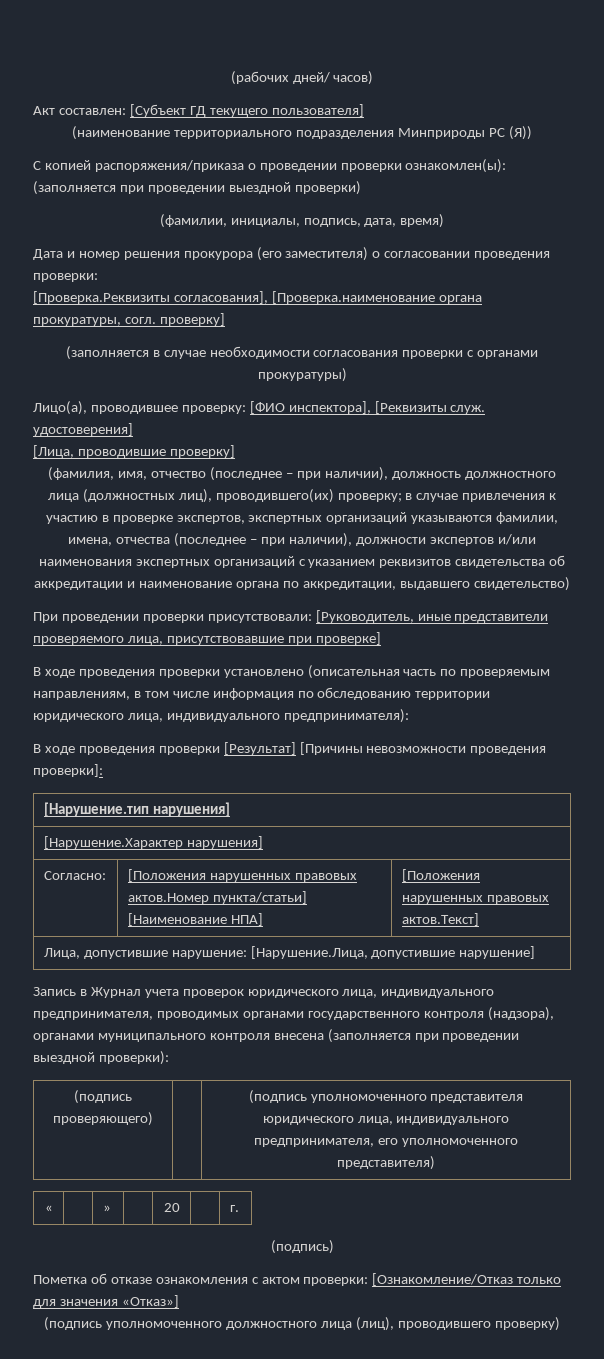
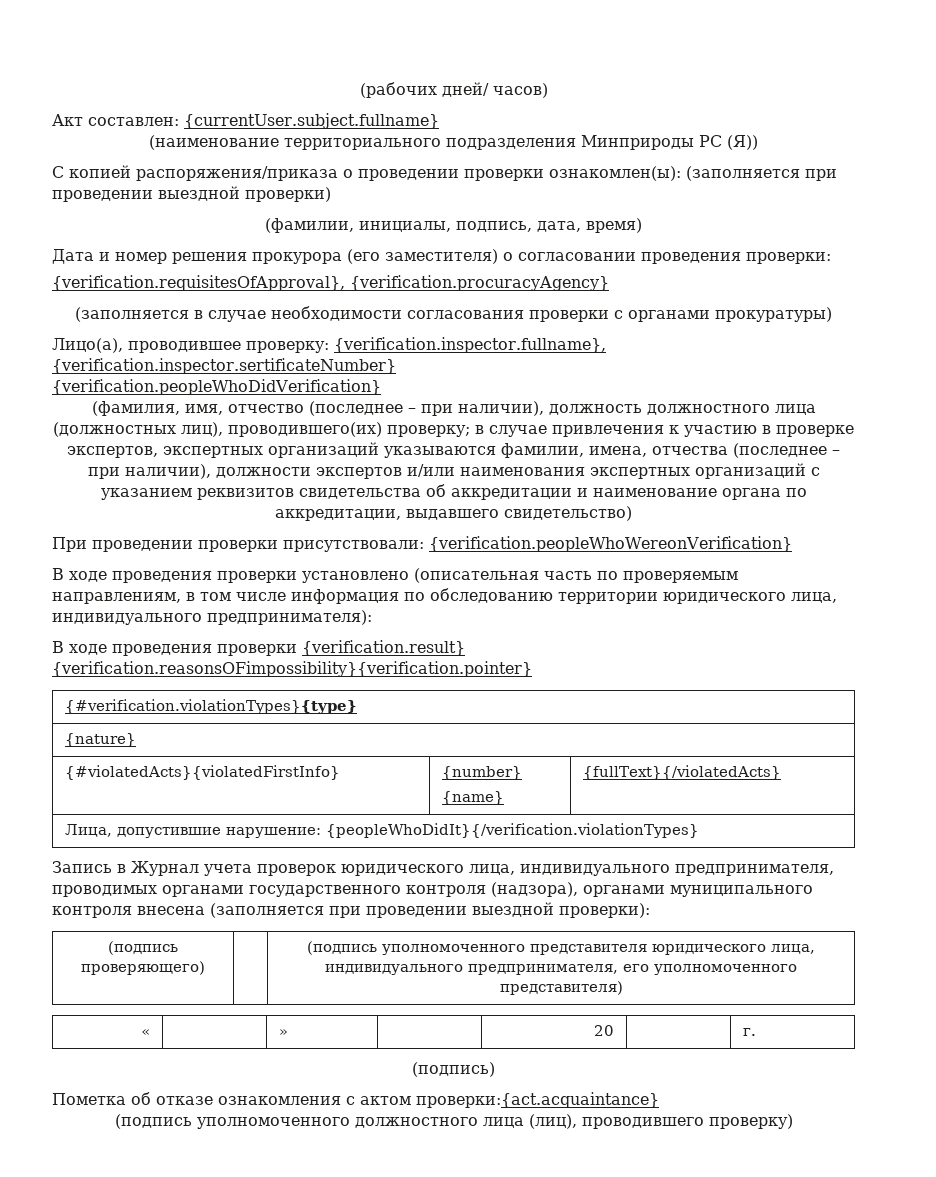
[129,104,364,117] [Субъект ГД текущего пользователя] -> [184,113,439,129] {currentUser.subject.fullname}
[33,291,482,304] [33,313,225,326] [Проверка.Реквизиты согласования], [Проверка.наименование органа прокуратуры, согл. проверку] -> [52,275,609,291] {verification.requisitesOfApproval}, {verification.procuracyAgency}
[249,401,486,414] [33,423,133,436] [33,445,235,458] [ФИО инспектора], [Реквизиты служ. удостоверения] // [Лица, проводившие проверку] -> [334,337,606,353] [52,358,396,374] [52,379,381,395] {verification.inspector.fullname}, {verification.inspector.sertificateNumber} // {verification.peopleWhoDidVerification}
[315,610,549,623] [33,632,381,645] [Руководитель, иные представители проверяемого лица, присутствовавшие при проверке] -> [429,536,792,552] {verification.peopleWhoWereonVerification}
[223,742,547,755] [33,764,103,777] [43,802,230,817] [43,836,263,849] [43,871,106,880] [127,869,357,882] [127,891,307,904] [127,913,263,926] [401,869,480,882] [401,895,549,904] [401,913,479,926] [Результат] [Причины невозможности проведения проверки]: // [Нарушение.тип нарушения] // [Нарушение.Характер нарушения] // Согласно: | [Положения нарушенных правовых актов.Номер пункта/статьи] [Наименование НПА] | [Положения нарушенных правовых актов.Текст] -> [302,640,465,656] [52,661,532,677] [64,699,357,714] [64,733,136,747] [64,765,340,780] [441,766,522,780] [441,791,504,805] [582,765,781,780] {verification.result} {verification.reasonsOFimpossibility}{verification.pointer} // {#verification.violationTypes}{type} // {nature} // {#violatedActs}{violatedFirstInfo} | {number} // {name} | {fullText}{/violatedActs}
[250,946,536,959] [Нарушение.Лица, допустившие нарушение] -> [325,823,699,838] {peopleWhoDidIt}{/verification.violationTypes}
[303,1273,562,1286] [33,1295,179,1308] проверки: [Ознакомление/Отказ только для значения «Отказ»] -> [416,1092,659,1108] проверки:{act.acquaintance}

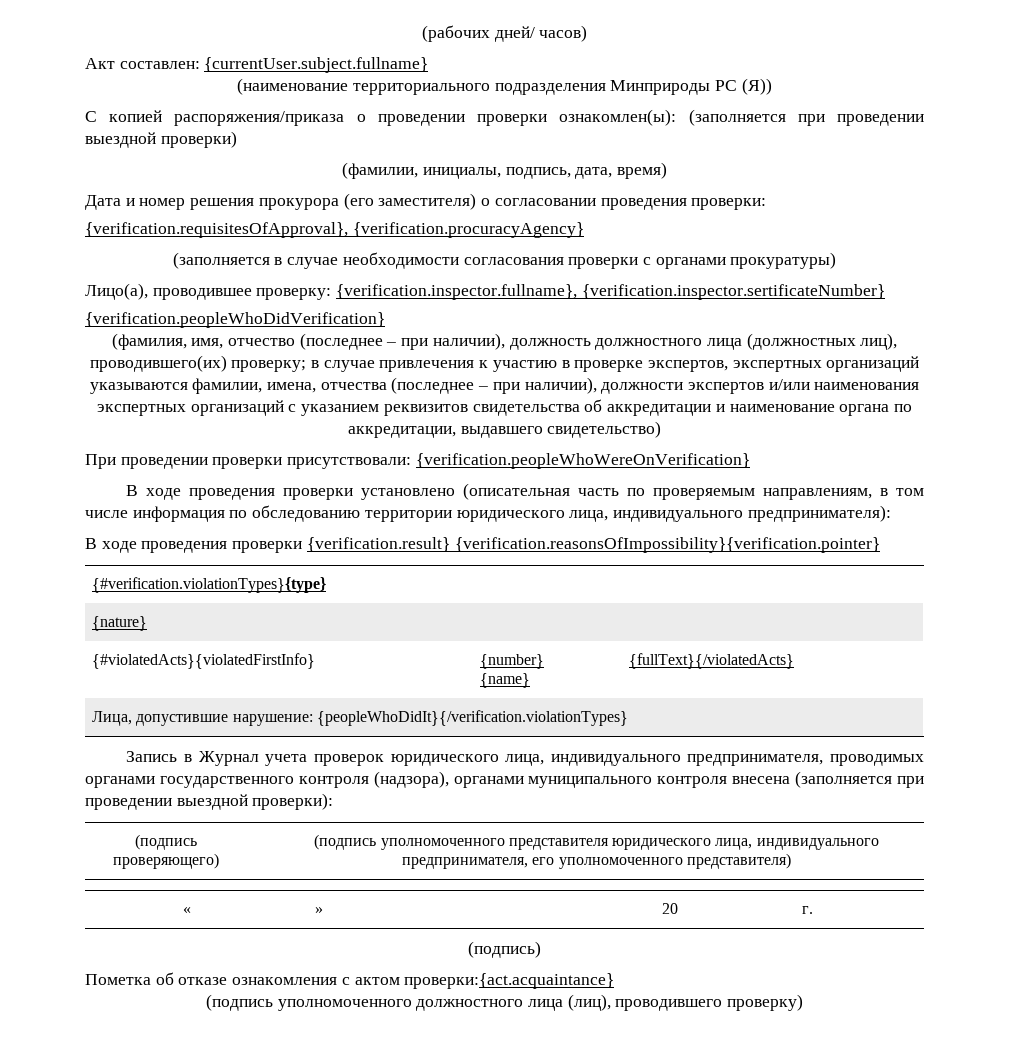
[429,536,792,552] {verification.peopleWhoWereonVerification} -> [415,453,750,469] {verification.peopleWhoWereOnVerification}
[52,661,532,677] {verification.reasonsOFimpossibility}{verification.pointer} -> [454,537,880,553] {verification.reasonsOfImpossibility}{verification.pointer}

